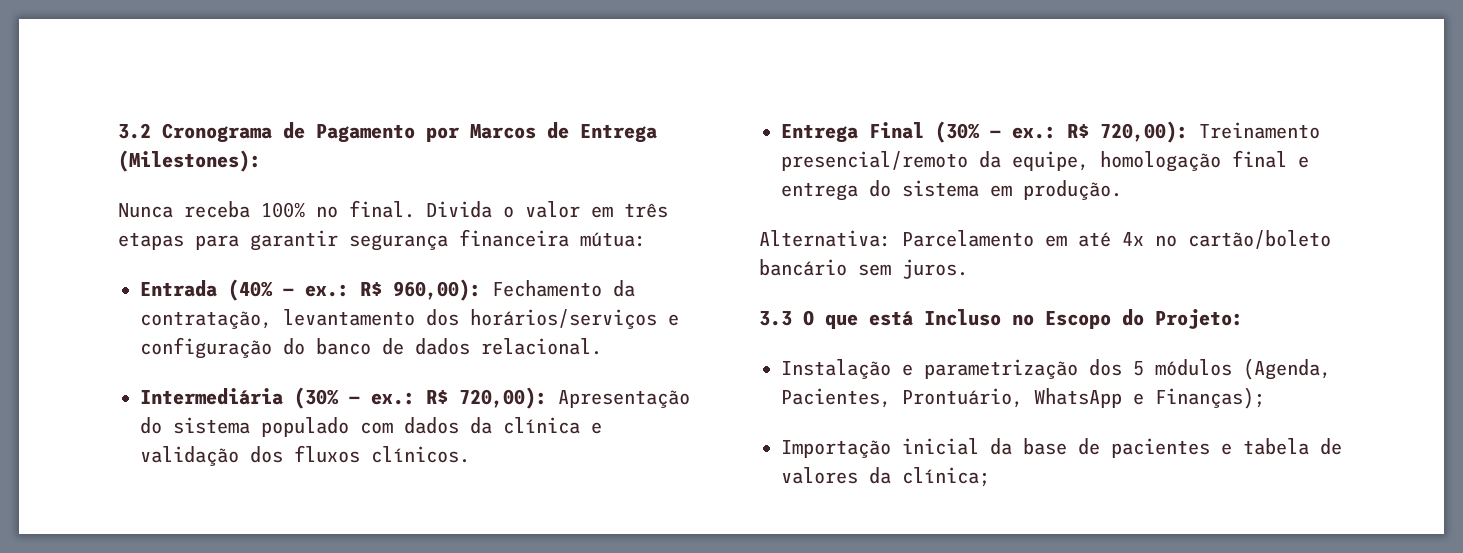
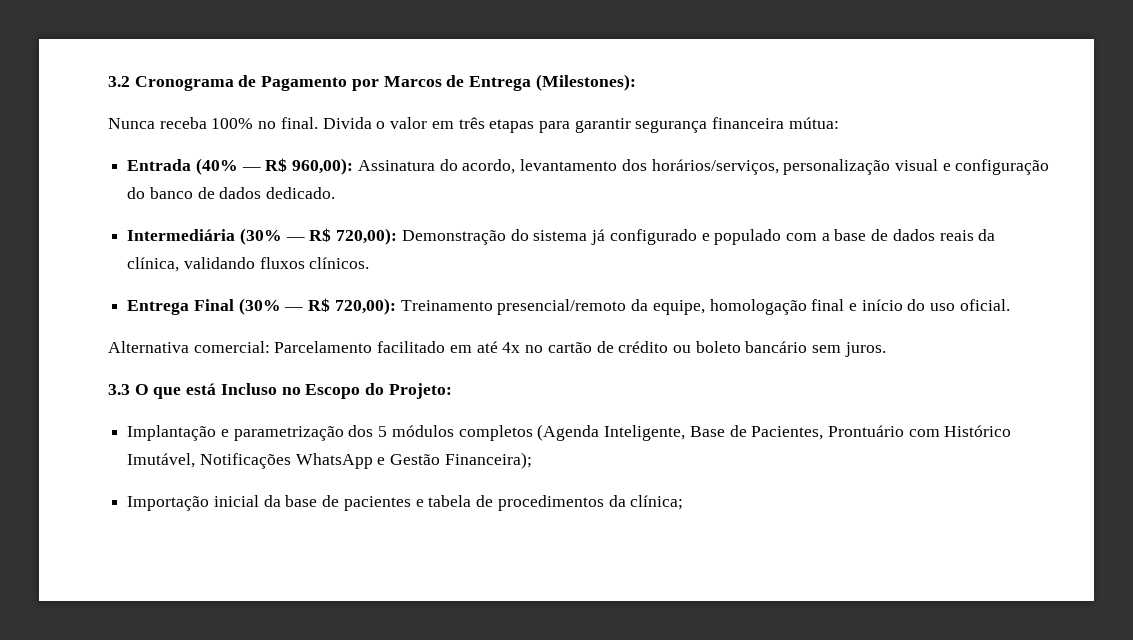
[305,284,349,297] ex.: -> (261, 169) none
[492,280,635,297] [140,309,657,329] Fechamento da contratação, levantamento dos horários/serviços -> [357,159,938,175] Assinatura do acordo, levantamento dos horários/serviços, personalização visual
[481,338,602,355] relacional. -> [266,187,336,199] dedicado.
[371,387,690,409] [140,417,602,437] [140,446,283,466] ex.: R$ 720,00): Apresentação do sistema populado com dados da clínica e validação dos -> [309,228,996,245] [127,257,255,272] R$ 720,00): Demonstração do sistema já configurado e populado com a base de dados reais da clínica, validando
[1012,126,1056,139] ex.: -> (304, 309) none
[781,180,1122,201] [759,230,1331,249] entrega do sistema em produção. // Alternativa: Parcelamento em até 4x no cartão/boleto -> [861,299,1010,311] [108,341,741,353] início do uso oficial. // Alternativa comercial: Parcelamento facilitado em até 4x no cartão de crédito ou boleto
[781,359,891,379] Instalação -> [127,425,217,441] Implantação
[1243,358,1331,380] [781,387,1265,409] (Agenda, Pacientes, Prontuário, WhatsApp e Finanças); -> [458,424,1012,441] [127,452,532,469] completos (Agenda Inteligente, Base de Pacientes, Prontuário com Histórico Imutável, Notificações WhatsApp e Gestão Financeira);
[781,467,858,484] valores -> [497,495,604,511] procedimentos

